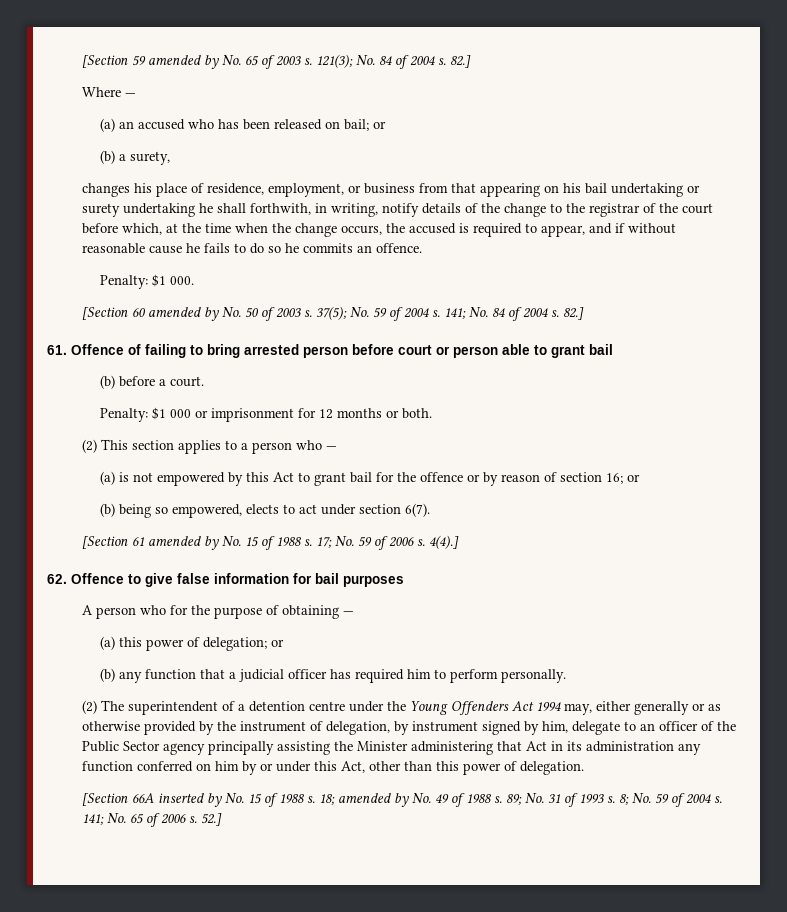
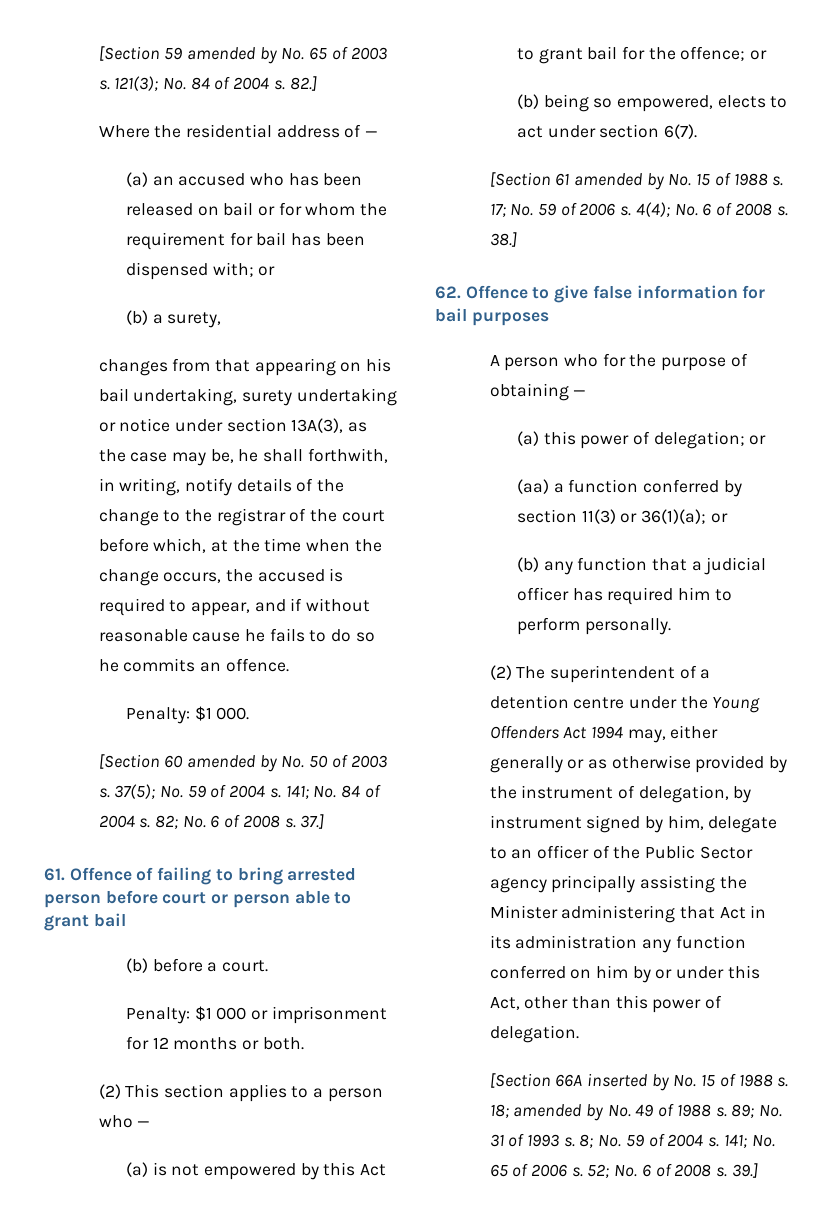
(122, 92) none -> [154,124,362,138] the residential address of
[343,119,369,131] bail; -> [223,202,388,216] [125,232,365,250] [125,262,254,280] bail or for whom the requirement for bail has been dispensed with;
[134,183,416,197] his place of residence, employment, or business -> (168, 367) none
[611,183,701,197] [82,203,196,217] undertaking or surety undertaking -> [133,388,397,406] [98,418,368,433] [98,449,234,466] undertaking, surety undertaking or notice under section 13A(3), as the case may be,
[563,307,585,320] 82.] -> [155,814,325,829] 82; No. 6 of 2008 s. 37.]
[419,472,623,486] offence or by reason of section 16; -> [680,46,746,61] offence;
[429,535,460,549] 4(4).] -> [635,202,788,217] [489,232,517,247] 4(4); No. 6 of 2008 s. 38.]
(284, 643) none -> [516,479,742,497] [516,509,728,524] // (aa) a function conferred by section 11(3) or 36(1)(a); or
[201,813,223,826] 52.] -> [587,1163,758,1178] 52; No. 6 of 2008 s. 39.]

